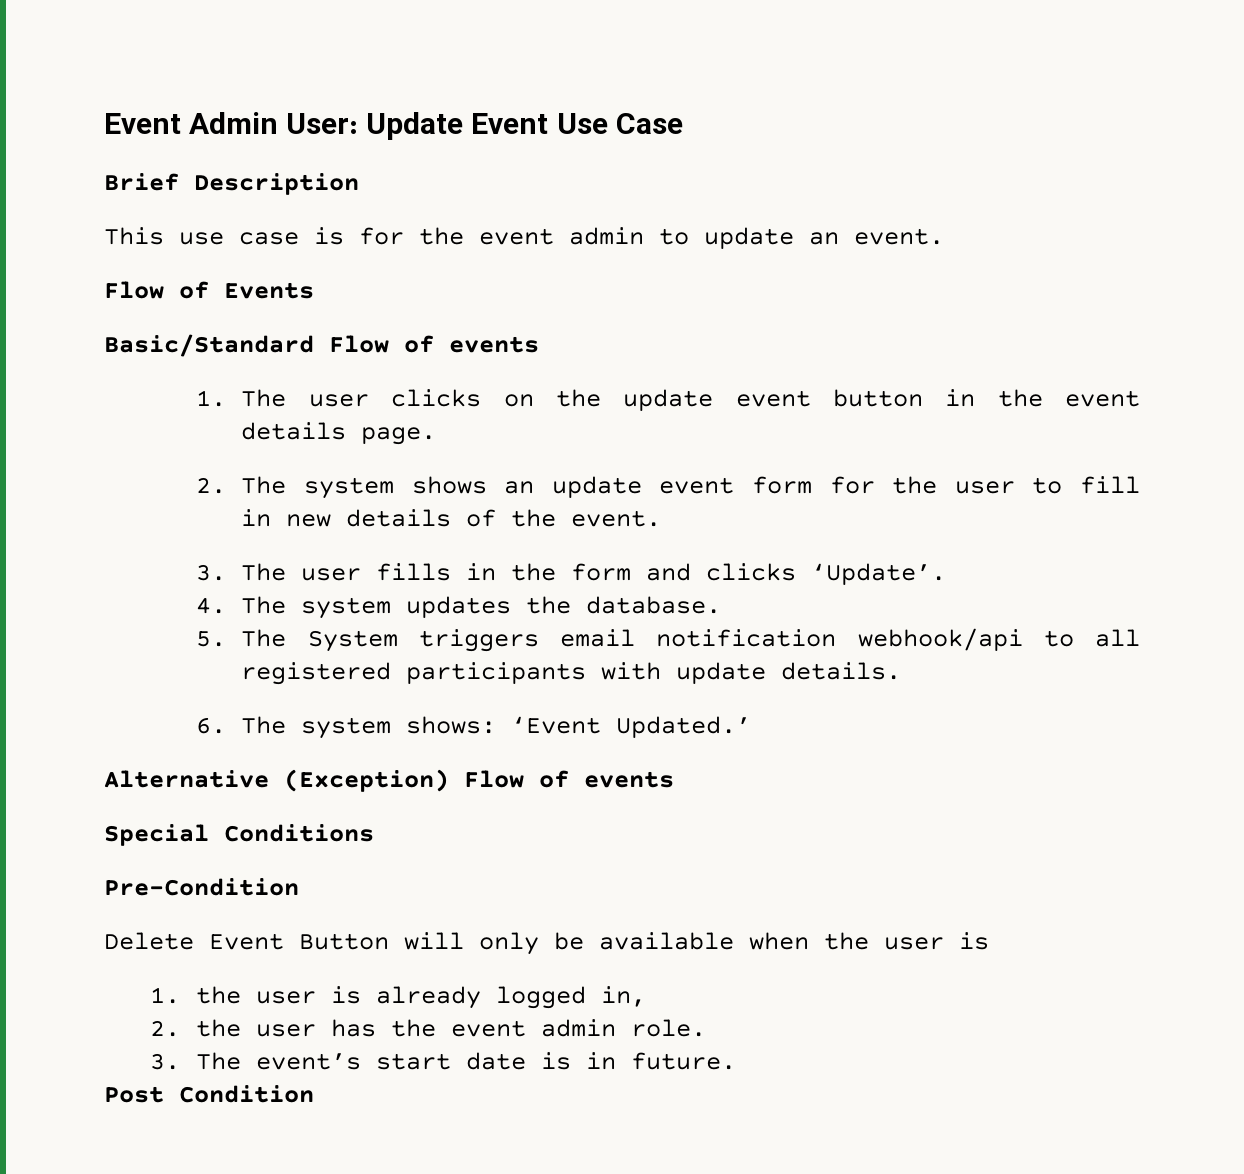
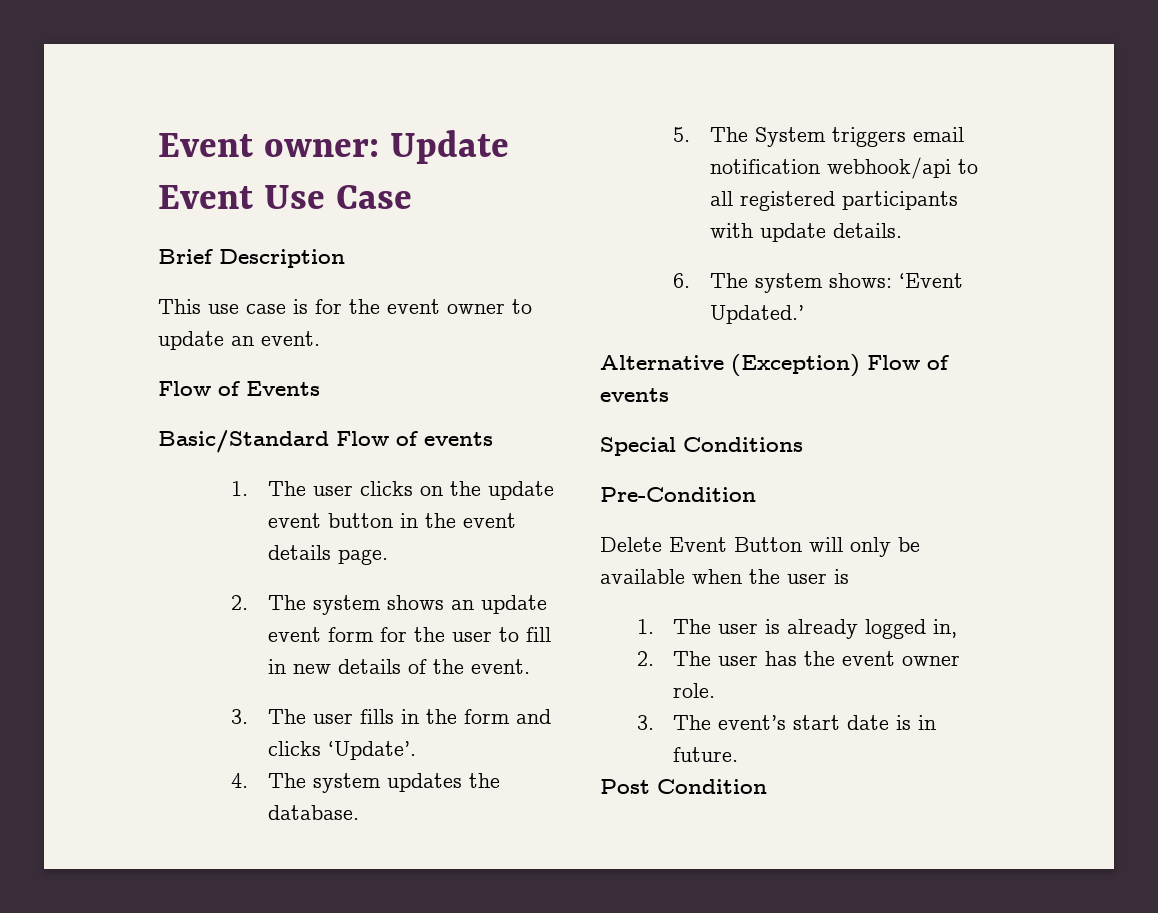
[104,112,359,134] Event Admin User: -> [158,133,379,157] Event owner:
[569,227,644,245] admin -> [447,303,505,314] owner
[195,986,241,1004] the -> [673,619,712,634] The
[195,1019,241,1037] the -> [673,651,712,666] The
[540,1019,616,1037] admin -> [902,655,961,666] owner

